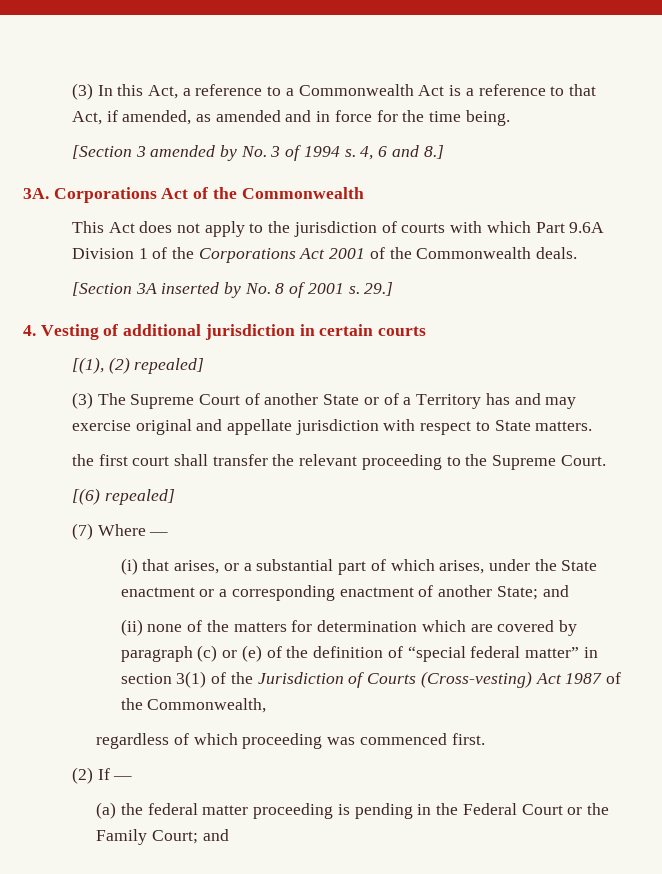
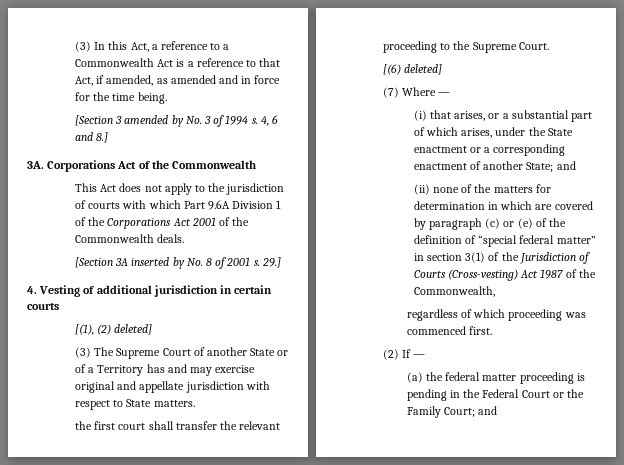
[134,358,205,374] repealed] -> [114,324,153,335] deleted]
[104,489,175,505] repealed] -> [404,64,443,75] deleted]
(418, 626) none -> [487,202,498,210] in

